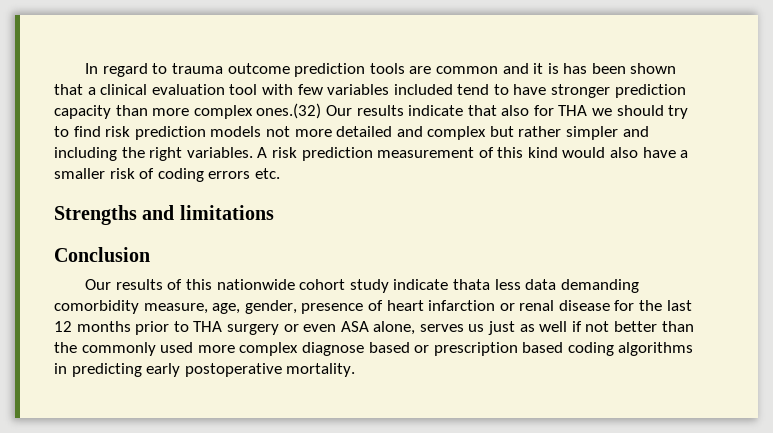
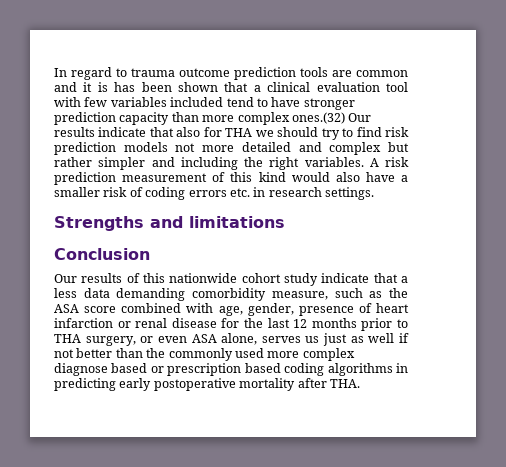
(280, 173) none -> [253,187,374,200] in research settings.
[452,279,490,290] thata -> [373,273,408,283] that a
(208, 308) none -> [334,288,409,298] [54,303,214,313] such as the ASA score combined with
[226,324,279,335] surgery -> [85,336,136,346] surgery,
[286,363,356,377] mortality. -> [239,378,360,391] mortality after THA.

